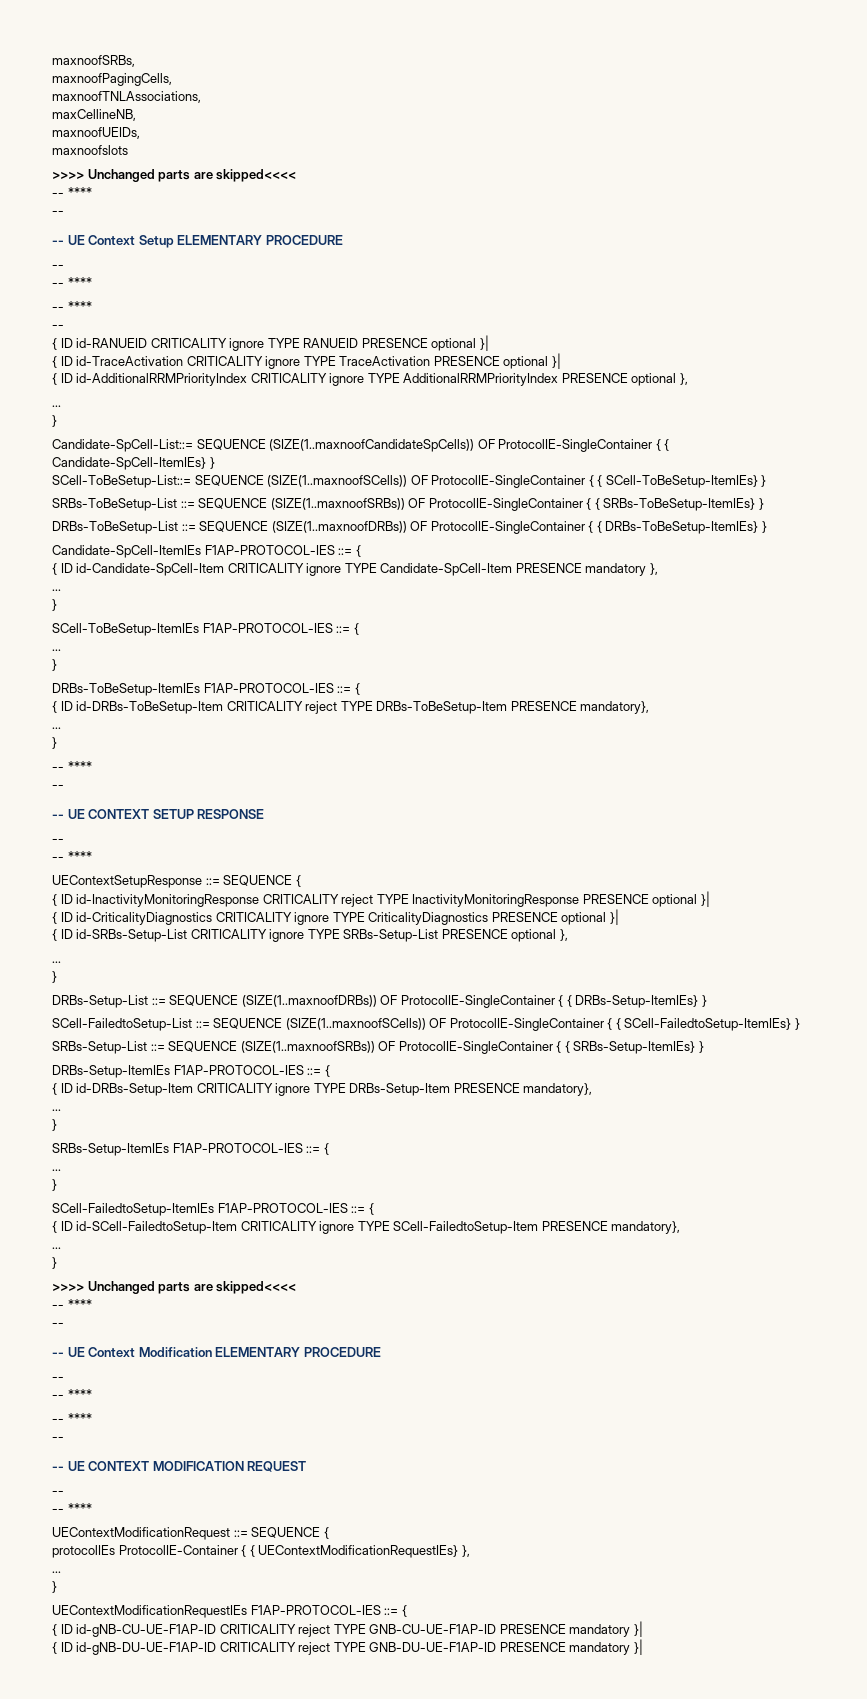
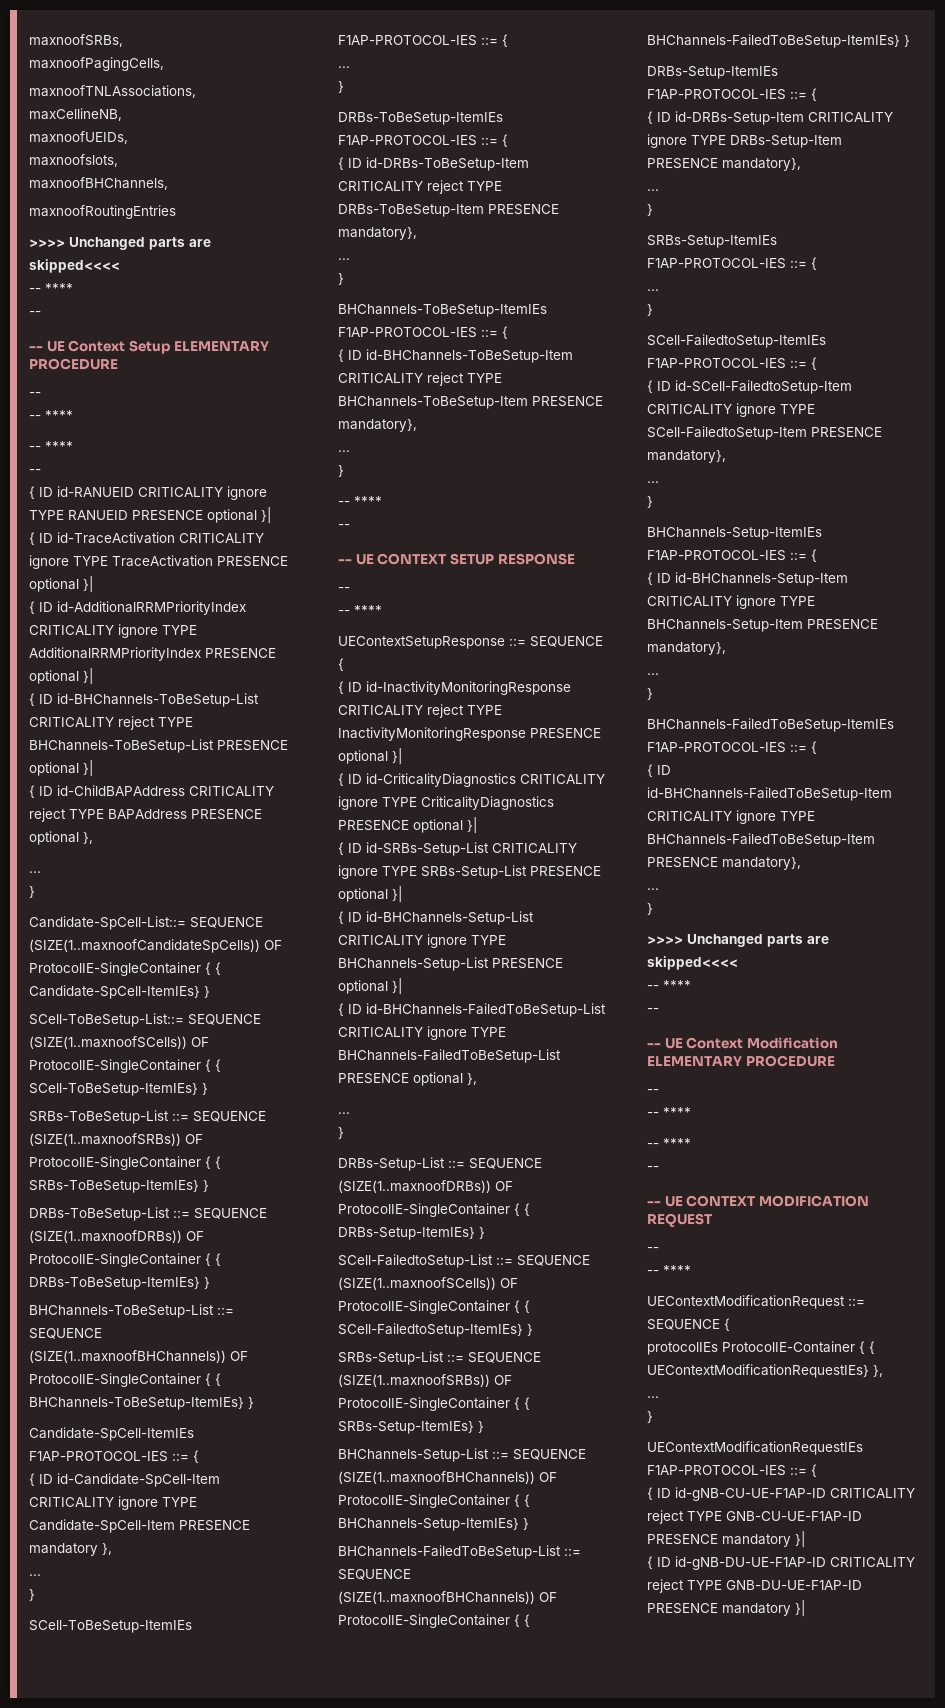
[52,145,128,155] maxnoofslots -> [29,154,118,167] [29,177,168,190] [29,205,176,219] maxnoofslots, // maxnoofBHChannels, // maxnoofRoutingEntries
(677, 379) none -> [83,668,93,685] [29,693,259,707] [29,716,193,730] [29,739,288,753] [29,760,93,777] [29,785,274,798] [29,808,262,822] [29,831,79,845] }| // { ID id-BHChannels-ToBeSetup-List CRITICALITY reject TYPE BHChannels-ToBeSetup-List PRESENCE optional }| // { ID id-ChildBAPAddress CRITICALITY reject TYPE BAPAddress PRESENCE optional
(767, 527) none -> [29,1304,234,1318] [29,1328,102,1339] [29,1350,248,1363] [29,1373,221,1387] [29,1397,254,1410] // BHChannels-ToBeSetup-List ::= SEQUENCE (SIZE(1..maxnoofBHChannels)) OF ProtocolIE-SingleContainer { { BHChannels-ToBeSetup-ItemIEs} }
(57, 743) none -> [338,304,547,317] [338,326,508,339] [338,349,573,363] [338,372,502,386] [338,396,603,409] [338,419,417,432] [338,450,350,452] [338,465,344,477] // BHChannels-ToBeSetup-ItemIEs F1AP-PROTOCOL-IES ::= { // { ID id-BHChannels-ToBeSetup-Item CRITICALITY reject TYPE BHChannels-ToBeSetup-Item PRESENCE mandatory}, // ... // }
(557, 935) none -> [392,886,402,903] [338,911,534,925] [338,934,506,948] [338,957,563,971] [338,978,402,995] [338,1003,606,1017] [338,1026,506,1040] [338,1049,561,1063] [338,1072,463,1086] }| // { ID id-BHChannels-Setup-List CRITICALITY ignore TYPE BHChannels-Setup-List PRESENCE optional }| // { ID id-BHChannels-FailedToBeSetup-List CRITICALITY ignore TYPE BHChannels-FailedToBeSetup-List PRESENCE optional
(704, 1047) none -> [338,1448,586,1462] [338,1471,557,1484] [338,1494,530,1508] [338,1518,529,1531] [338,1545,581,1559] [338,1569,411,1580] [338,1591,557,1604] [338,1614,530,1628] [647,34,910,48] // BHChannels-Setup-List ::= SEQUENCE (SIZE(1..maxnoofBHChannels)) OF ProtocolIE-SingleContainer { { BHChannels-Setup-ItemIEs} } // BHChannels-FailedToBeSetup-List ::= SEQUENCE (SIZE(1..maxnoofBHChannels)) OF ProtocolIE-SingleContainer { { BHChannels-FailedToBeSetup-ItemIEs} }
(57, 1263) none -> [647,527,822,540] [647,549,817,562] [647,572,848,586] [647,595,815,609] [647,619,878,632] [647,642,726,655] [647,673,659,675] [647,688,653,700] [647,718,894,732] [647,741,817,754] [647,764,671,777] [647,787,892,801] [647,810,815,824] [647,833,875,847] [647,857,801,870] [647,888,659,890] [647,903,653,915] // BHChannels-Setup-ItemIEs F1AP-PROTOCOL-IES ::= { // { ID id-BHChannels-Setup-Item CRITICALITY ignore TYPE BHChannels-Setup-Item PRESENCE mandatory}, // ... // } // BHChannels-FailedToBeSetup-ItemIEs F1AP-PROTOCOL-IES ::= { // { ID id-BHChannels-FailedToBeSetup-Item CRITICALITY ignore TYPE BHChannels-FailedToBeSetup-Item PRESENCE mandatory}, // ... // }

